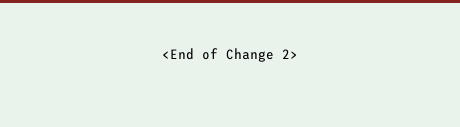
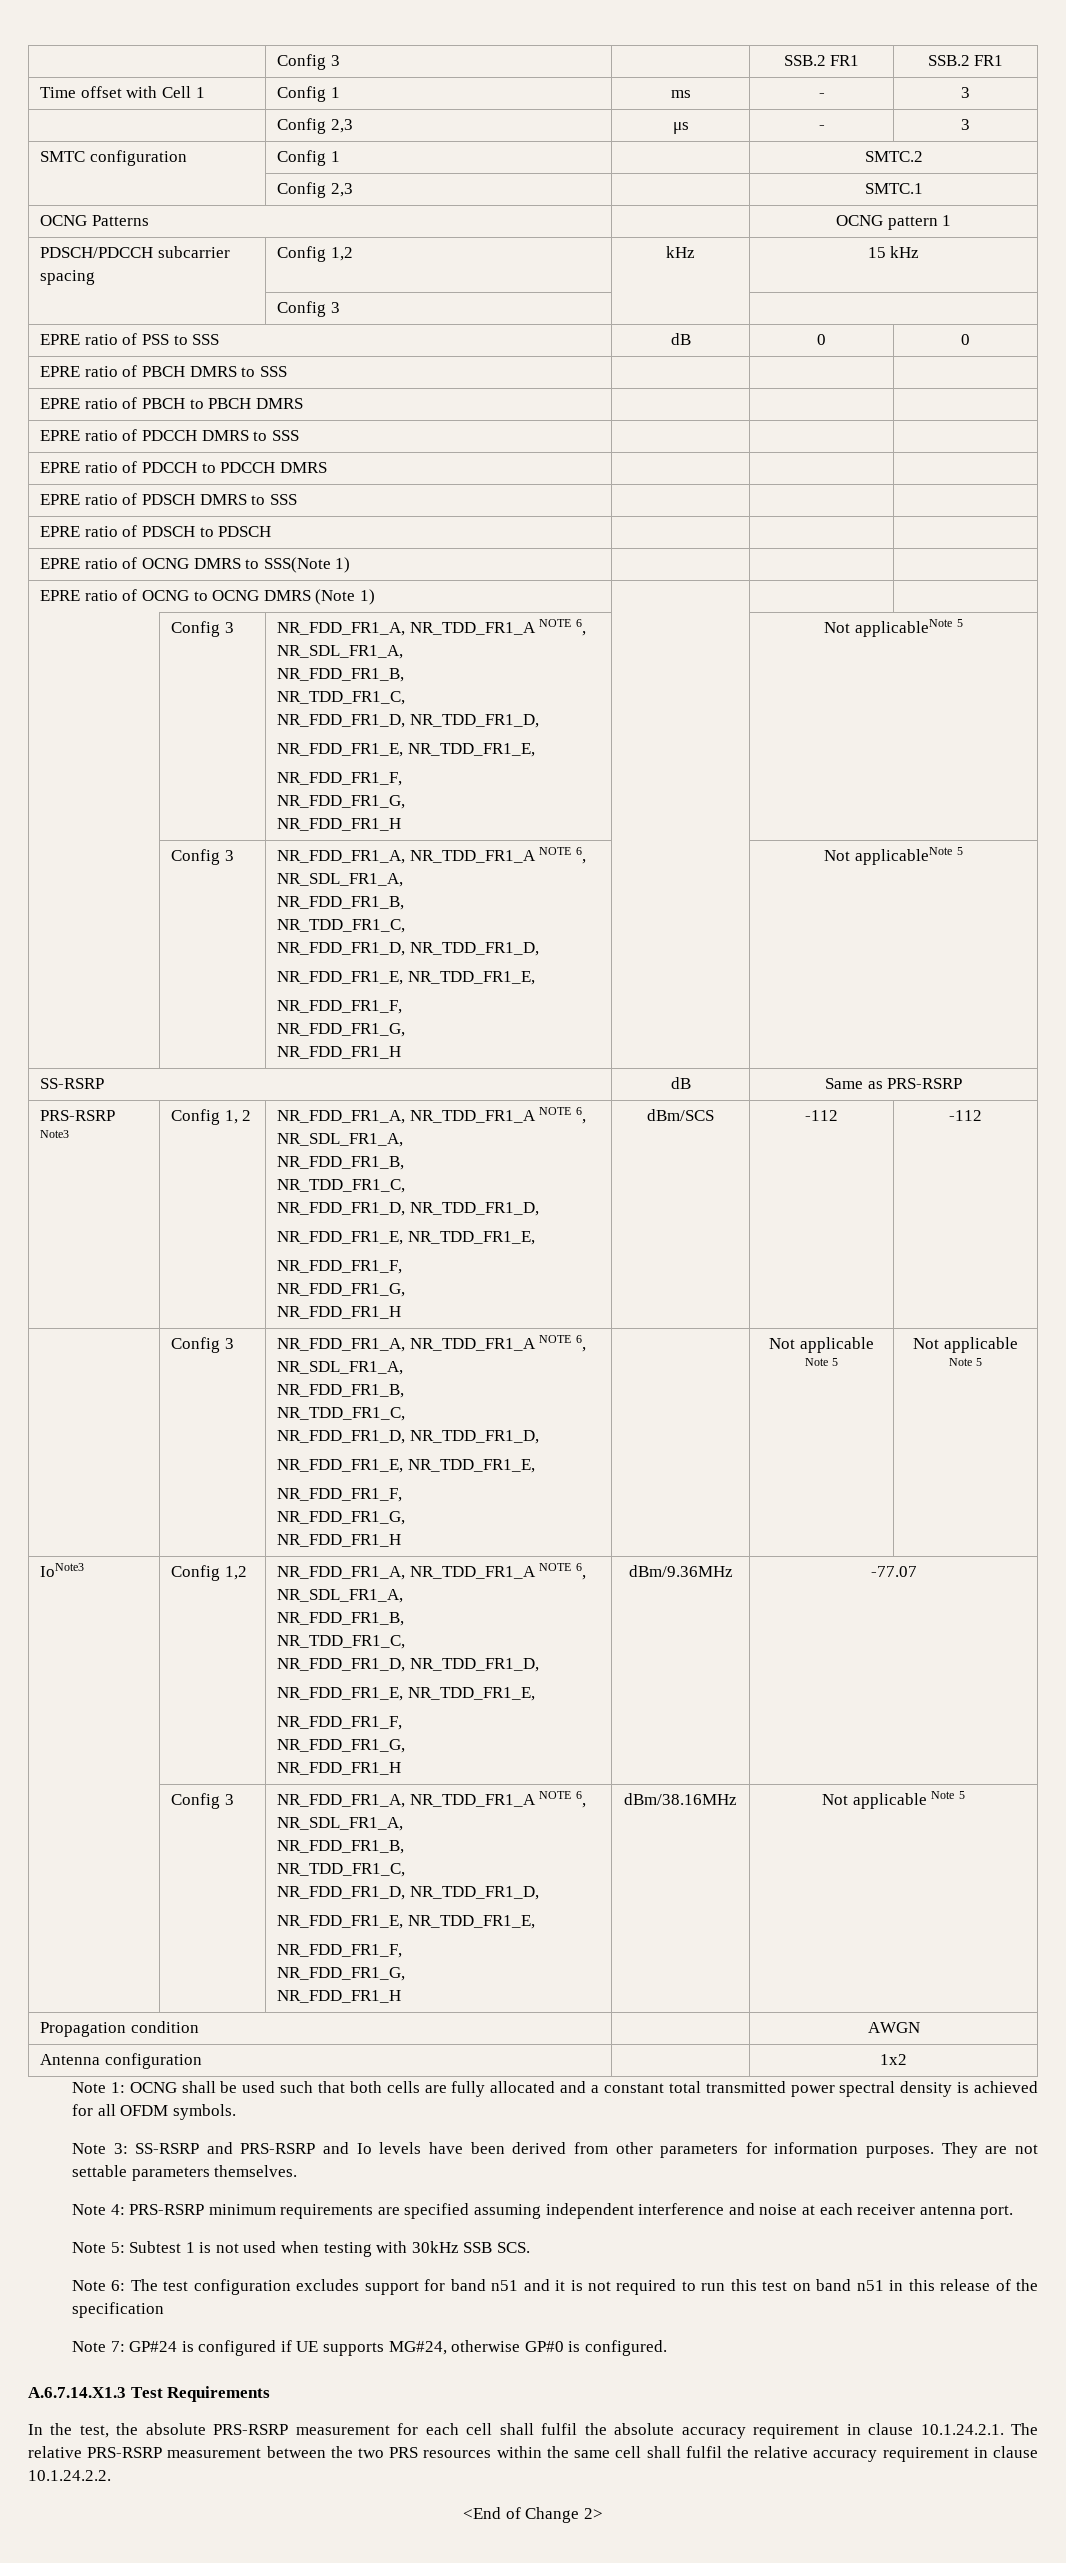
(162, 54) none -> [277,54,340,70] [783,55,860,66] [927,55,1004,66] [40,86,205,98] [277,86,340,102] [670,90,691,98] [818,93,825,98] [961,87,970,98] [277,118,353,134] [672,122,689,134] [818,125,825,130] [961,119,970,130] [40,150,187,166] [277,150,340,166] [864,151,923,162] [277,182,353,198] [864,183,923,194] [40,215,149,226] [835,215,952,230] [40,246,230,258] [40,270,96,285] [277,246,353,262] [666,246,695,258] [867,246,920,258] [277,301,340,317] [40,333,220,345] [670,333,691,345] [817,334,826,345] [961,334,970,345] [40,365,287,377] [40,397,303,409] [40,429,299,441] [40,461,327,473] [40,493,297,505] [40,525,272,537] [40,557,351,573] [40,589,375,605] [171,621,234,637] [277,619,586,636] [277,645,404,659] [277,668,405,682] [277,691,406,705] [277,714,539,728] [277,743,535,757] [277,772,403,786] [277,795,406,809] [277,818,402,831] [824,619,963,637] [171,849,234,865] [277,847,586,864] [277,873,404,887] [277,896,405,910] [277,919,406,933] [277,942,539,956] [277,971,535,985] [277,1000,403,1014] [277,1023,406,1037] [277,1046,402,1059] [824,847,963,865] [40,1078,105,1089] [670,1077,691,1089] [824,1078,963,1089] [40,1110,116,1121] [40,1130,70,1138] [171,1109,252,1125] [277,1107,586,1124] [277,1133,404,1147] [277,1156,405,1170] [277,1179,406,1193] [277,1202,539,1216] [277,1231,535,1245] [277,1260,403,1274] [277,1283,406,1297] [277,1306,402,1319] [647,1109,714,1121] [805,1110,838,1121] [949,1110,982,1121] [171,1337,234,1353] [277,1335,586,1352] [277,1361,404,1375] [277,1384,405,1398] [277,1407,406,1421] [277,1430,539,1444] [277,1459,535,1473] [277,1488,403,1502] [277,1511,406,1525] [277,1534,402,1547] [769,1337,874,1353] [804,1358,839,1366] [913,1337,1018,1353] [948,1358,983,1366] [40,1563,85,1577] [171,1565,247,1581] [277,1563,586,1580] [277,1589,404,1603] [277,1612,405,1626] [277,1635,406,1649] [277,1658,539,1672] [277,1687,535,1701] [277,1716,403,1730] [277,1739,406,1753] [277,1762,402,1775] [628,1565,733,1577] [870,1566,917,1577] [171,1793,234,1809] [277,1791,586,1808] [277,1817,404,1831] [277,1840,405,1854] [277,1863,406,1877] [277,1886,539,1900] [277,1915,535,1929] [277,1944,403,1958] [277,1967,406,1981] [277,1990,402,2003] [624,1793,737,1805] [822,1791,965,1809] [40,2021,199,2037] [867,2022,920,2033] [40,2053,202,2069] [880,2054,907,2065] [71,2081,1039,2097] [71,2104,236,2120] [71,2142,1039,2158] [71,2165,298,2181] [71,2203,1014,2219] [71,2241,531,2257] [71,2279,1038,2295] [71,2302,164,2318] [71,2340,668,2356] [28,2386,271,2402] [28,2423,1039,2439] [28,2446,1038,2462] [28,2470,111,2481] | Config 3 | | SSB.2 FR1 | SSB.2 FR1 // Time offset with Cell 1 | Config 1 | ms | - | 3 // | Config 2,3 | μs | - | 3 // SMTC configuration | Config 1 | | SMTC.2 // | Config 2,3 | | SMTC.1 // OCNG Patterns | | OCNG pattern 1 // PDSCH/PDCCH subcarrier spacing | Config 1,2 | kHz | 15 kHz // | Config 3 | | // EPRE ratio of PSS to SSS | dB | 0 | 0 // EPRE ratio of PBCH DMRS to SSS | | | // EPRE ratio of PBCH to PBCH DMRS | | | // EPRE ratio of PDCCH DMRS to SSS | | | // EPRE ratio of PDCCH to PDCCH DMRS | | | // EPRE ratio of PDSCH DMRS to SSS | | | // EPRE ratio of PDSCH to PDSCH | | | // EPRE ratio of OCNG DMRS to SSS(Note 1) | | | // EPRE ratio of OCNG to OCNG DMRS (Note 1) | | | // | Config 3 | NR_FDD_FR1_A, NR_TDD_FR1_A NOTE 6, NR_SDL_FR1_A, // NR_FDD_FR1_B, // NR_TDD_FR1_C, // NR_FDD_FR1_D, NR_TDD_FR1_D, // NR_FDD_FR1_E, NR_TDD_FR1_E, // NR_FDD_FR1_F, // NR_FDD_FR1_G, // NR_FDD_FR1_H | | Not applicableNote 5 // | Config 3 | NR_FDD_FR1_A, NR_TDD_FR1_A NOTE 6, NR_SDL_FR1_A, // NR_FDD_FR1_B, // NR_TDD_FR1_C, // NR_FDD_FR1_D, NR_TDD_FR1_D, // NR_FDD_FR1_E, NR_TDD_FR1_E, // NR_FDD_FR1_F, // NR_FDD_FR1_G, // NR_FDD_FR1_H | | Not applicableNote 5 // SS-RSRP | dB | Same as PRS-RSRP // PRS-RSRP Note3 | Config 1, 2 | NR_FDD_FR1_A, NR_TDD_FR1_A NOTE 6, NR_SDL_FR1_A, // NR_FDD_FR1_B, // NR_TDD_FR1_C, // NR_FDD_FR1_D, NR_TDD_FR1_D, // NR_FDD_FR1_E, NR_TDD_FR1_E, // NR_FDD_FR1_F, // NR_FDD_FR1_G, // NR_FDD_FR1_H | dBm/SCS | -112 | -112 // | Config 3 | NR_FDD_FR1_A, NR_TDD_FR1_A NOTE 6, NR_SDL_FR1_A, // NR_FDD_FR1_B, // NR_TDD_FR1_C, // NR_FDD_FR1_D, NR_TDD_FR1_D, // NR_FDD_FR1_E, NR_TDD_FR1_E, // NR_FDD_FR1_F, // NR_FDD_FR1_G, // NR_FDD_FR1_H | | Not applicable Note 5 | Not applicable Note 5 // IoNote3 | Config 1,2 | NR_FDD_FR1_A, NR_TDD_FR1_A NOTE 6, NR_SDL_FR1_A, // NR_FDD_FR1_B, // NR_TDD_FR1_C, // NR_FDD_FR1_D, NR_TDD_FR1_D, // NR_FDD_FR1_E, NR_TDD_FR1_E, // NR_FDD_FR1_F, // NR_FDD_FR1_G, // NR_FDD_FR1_H | dBm/9.36MHz | -77.07 // | Config 3 | NR_FDD_FR1_A, NR_TDD_FR1_A NOTE 6, NR_SDL_FR1_A, // NR_FDD_FR1_B, // NR_TDD_FR1_C, // NR_FDD_FR1_D, NR_TDD_FR1_D, // NR_FDD_FR1_E, NR_TDD_FR1_E, // NR_FDD_FR1_F, // NR_FDD_FR1_G, // NR_FDD_FR1_H | dBm/38.16MHz | Not applicable Note 5 // Propagation condition | | AWGN // Antenna configuration | | 1x2 // Note 1: OCNG shall be used such that both cells are fully allocated and a constant total transmitted power spectral density is achieved for all OFDM symbols. // Note 3: SS-RSRP and PRS-RSRP and Io levels have been derived from other parameters for information purposes. They are not settable parameters themselves. // Note 4: PRS-RSRP minimum requirements are specified assuming independent interference and noise at each receiver antenna port. // Note 5: Subtest 1 is not used when testing with 30kHz SSB SCS. // Note 6: The test configuration excludes support for band n51 and it is not required to run this test on band n51 in this release of the specification // Note 7: GP#24 is configured if UE supports MG#24, otherwise GP#0 is configured. // A.6.7.14.X1.3 Test Requirements // In the test, the absolute PRS-RSRP measurement for each cell shall fulfil the absolute accuracy requirement in clause 10.1.24.2.1. The relative PRS-RSRP measurement between the two PRS resources within the same cell shall fulfil the relative accuracy requirement in clause 10.1.24.2.2. //

